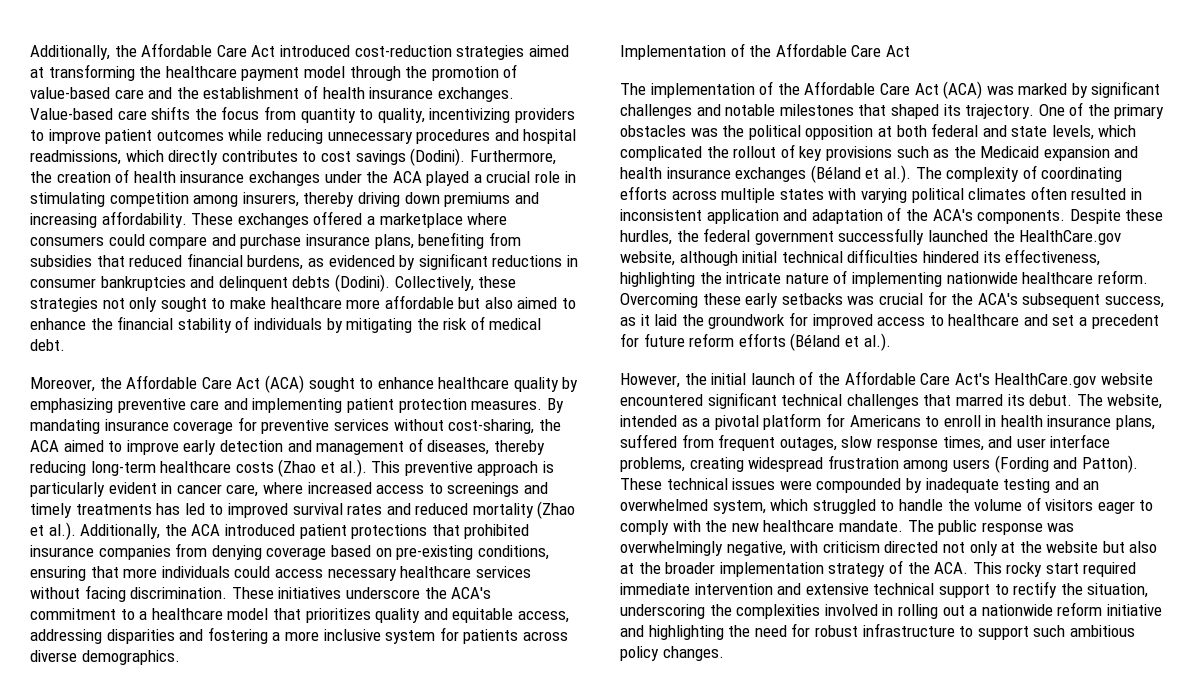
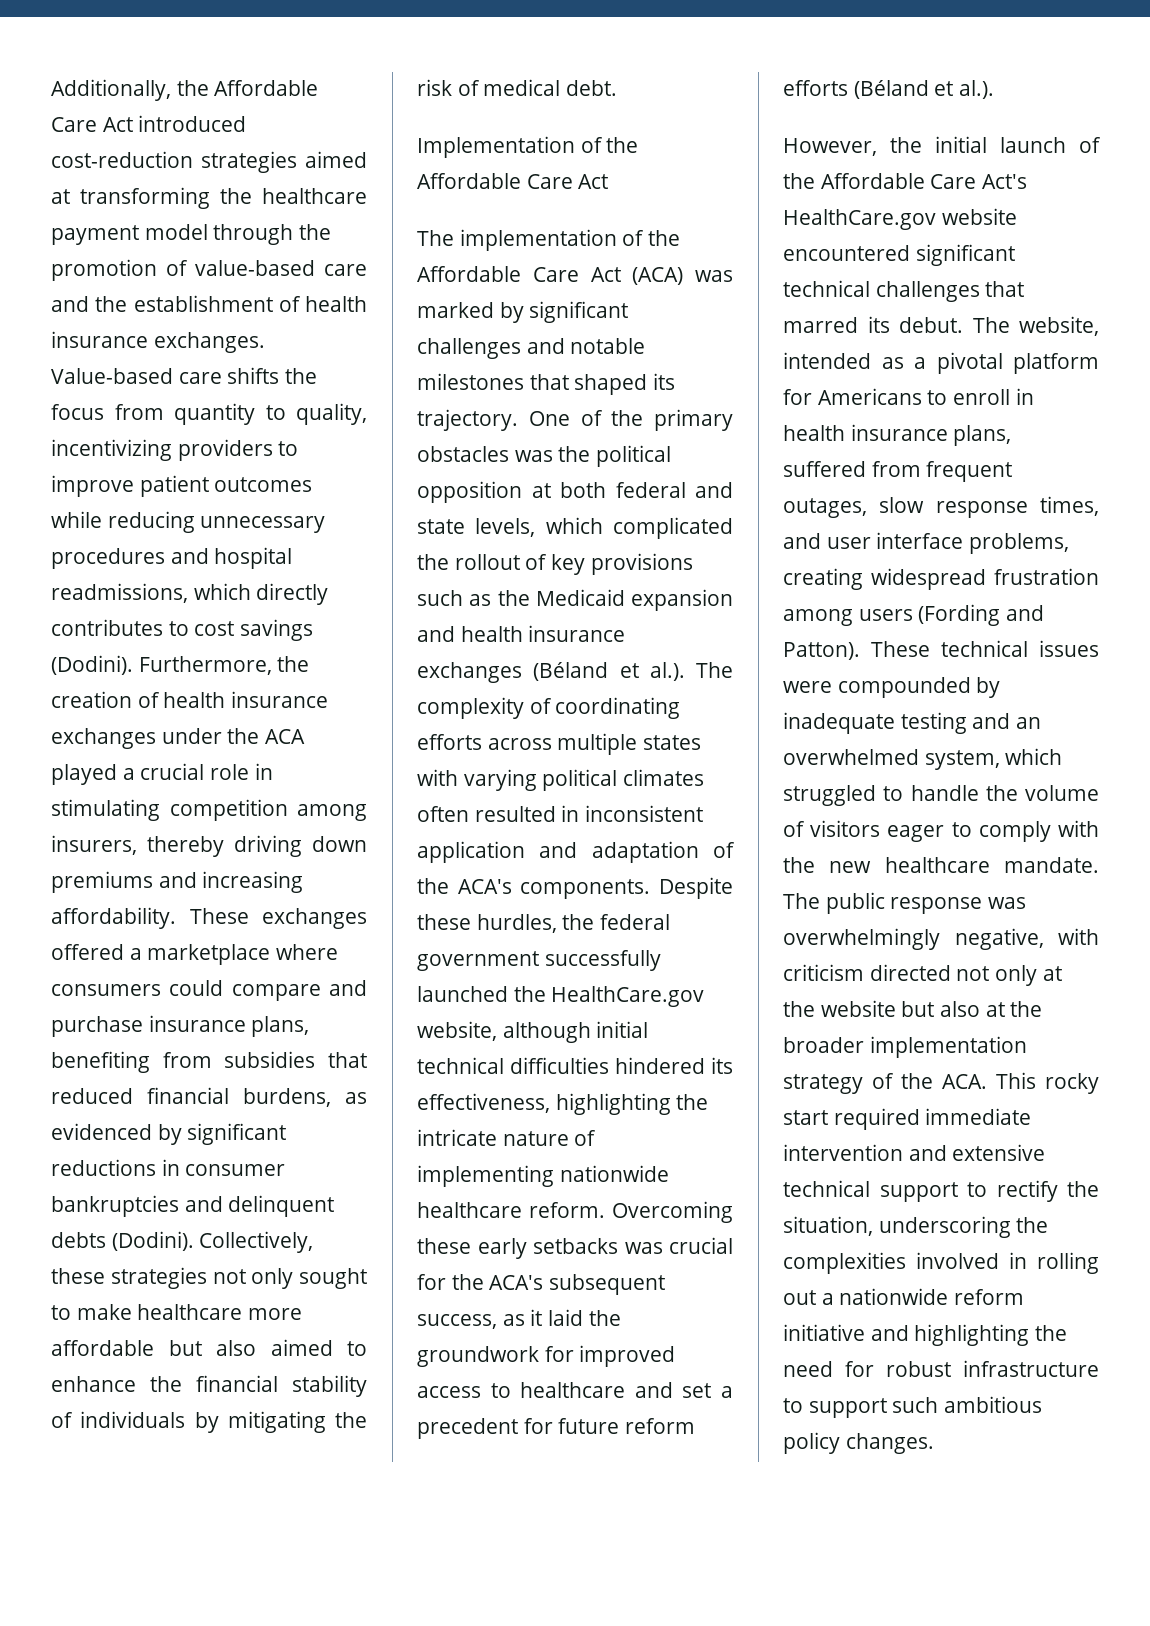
[30,375,579,393] [30,398,564,413] [30,417,561,434] [30,438,545,455] [30,459,554,477] [30,482,548,497] [30,501,576,519] [30,522,530,540] [30,543,549,560] [30,566,531,581] [30,585,492,602] [30,608,569,623] [30,627,568,644] [30,650,180,665] // Moreover, the Affordable Care Act (ACA) sought to enhance healthcare quality by emphasizing preventive care and implementing patient protection measures. By mandating insurance coverage for preventive services without cost-sharing, the ACA aimed to improve early detection and management of diseases, thereby reducing long-term healthcare costs (Zhao et al.). This preventive approach is particularly evident in cancer care, where increased access to screenings and timely treatments has led to improved survival rates and reduced mortality (Zhao et al.). Additionally, the ACA introduced patient protections that prohibited insurance companies from denying coverage based on pre-existing conditions, ensuring that more individuals could access necessary healthcare services without facing discrimination. These initiatives underscore the ACA's commitment to a healthcare model that prioritizes quality and equitable access, addressing disparities and fostering a more inclusive system for patients across diverse demographics. -> (618, 88) none

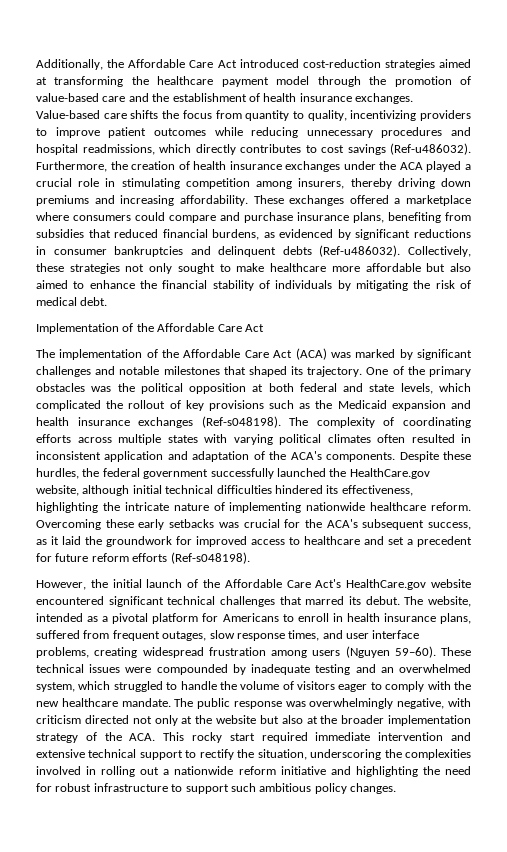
[51,655,133,675] (Dodini). -> [390,143,471,155] (Ref-u486032).
[111,1231,194,1251] (Dodini). -> [319,245,401,257] (Ref-u486032).
[533,662,685,681] (Béland et al.). -> [201,416,281,428] (Ref-s048198).
[853,80,995,99] (Béland et al.). -> [170,552,250,564] (Ref-s048198).
[918,604,1045,626] [783,642,860,660] (Fording and Patton). -> [345,646,436,658] (Nguyen 59–60).

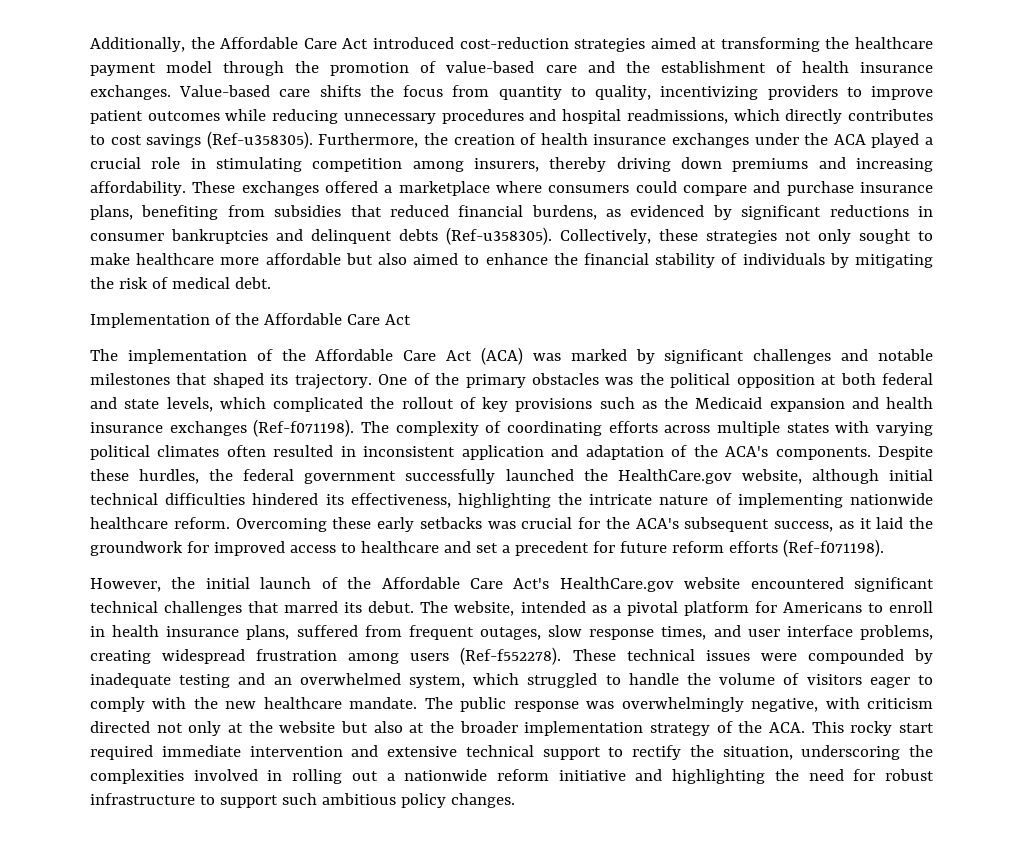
[390,143,471,155] (Ref-u486032). -> [206,131,313,149] (Ref-u358305).
[319,245,401,257] (Ref-u486032). -> [446,227,552,245] (Ref-u358305).
[201,416,281,428] (Ref-s048198). -> [253,419,355,437] (Ref-f071198).
[170,552,250,564] (Ref-s048198). -> [782,539,884,557] (Ref-f071198).
[345,646,436,658] (Nguyen 59–60). -> [460,647,562,665] (Ref-f552278).

